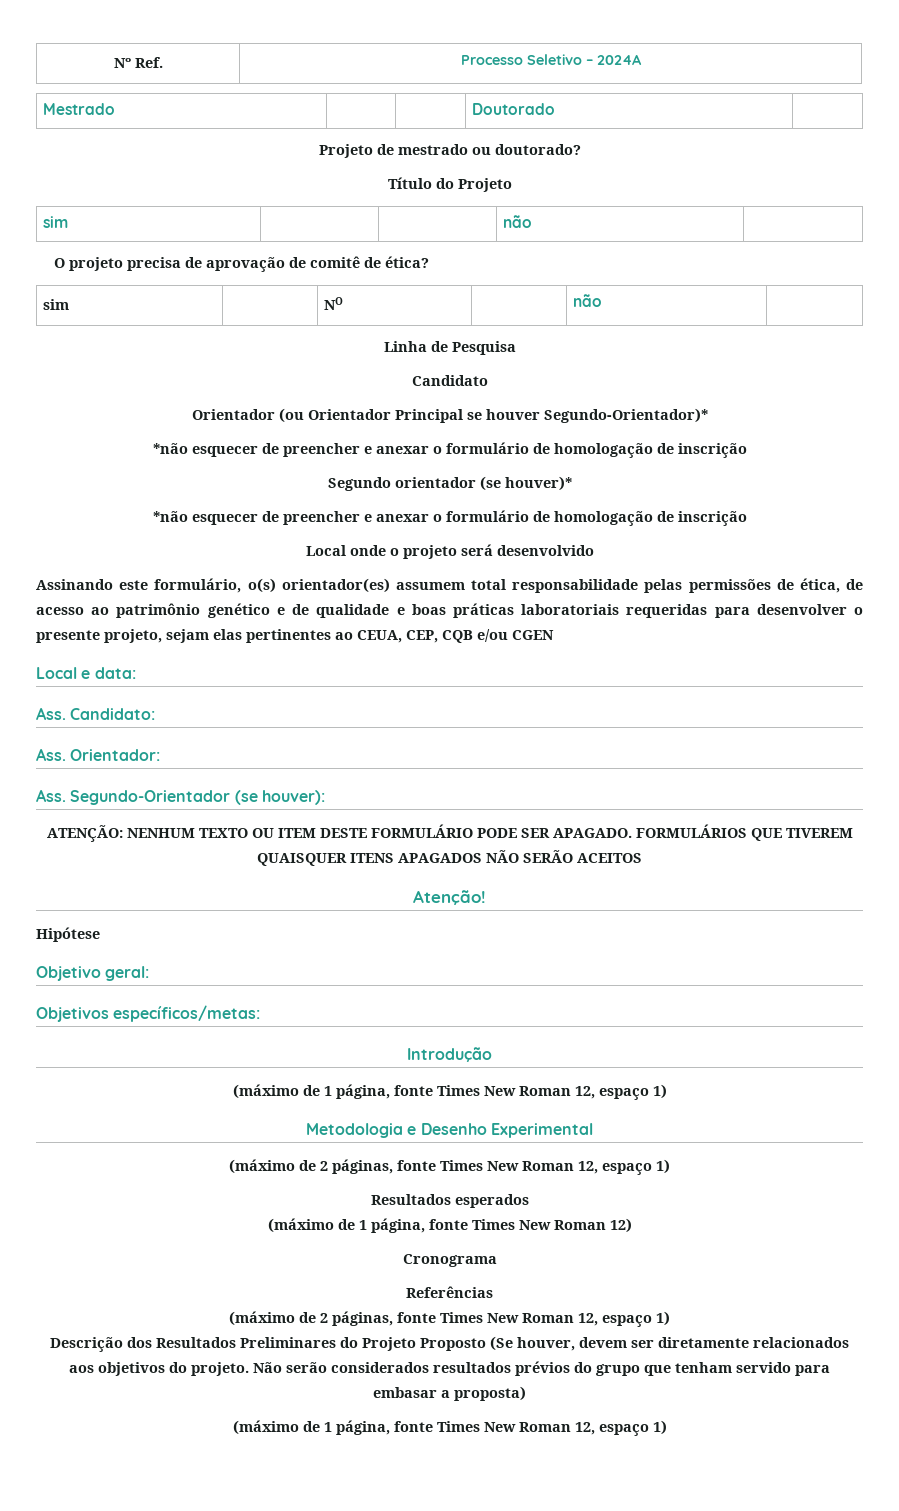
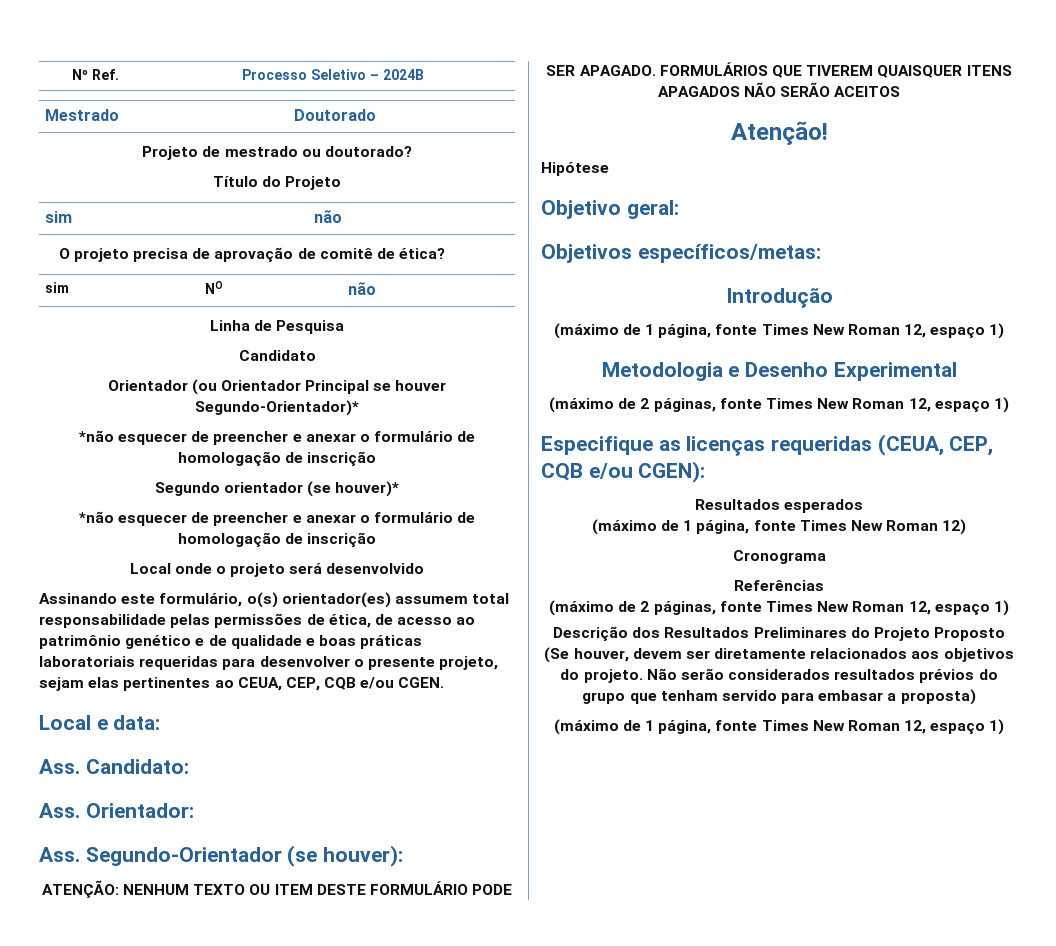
[596,54,642,65] 2024A -> [382,69,424,80] 2024B
[512,630,554,640] CGEN -> [398,677,445,688] CGEN.
(670, 1166) none -> [541,434,994,456] [541,461,706,483] // Especifique as licenças requeridas (CEUA, CEP, CQB e/ou CGEN):

